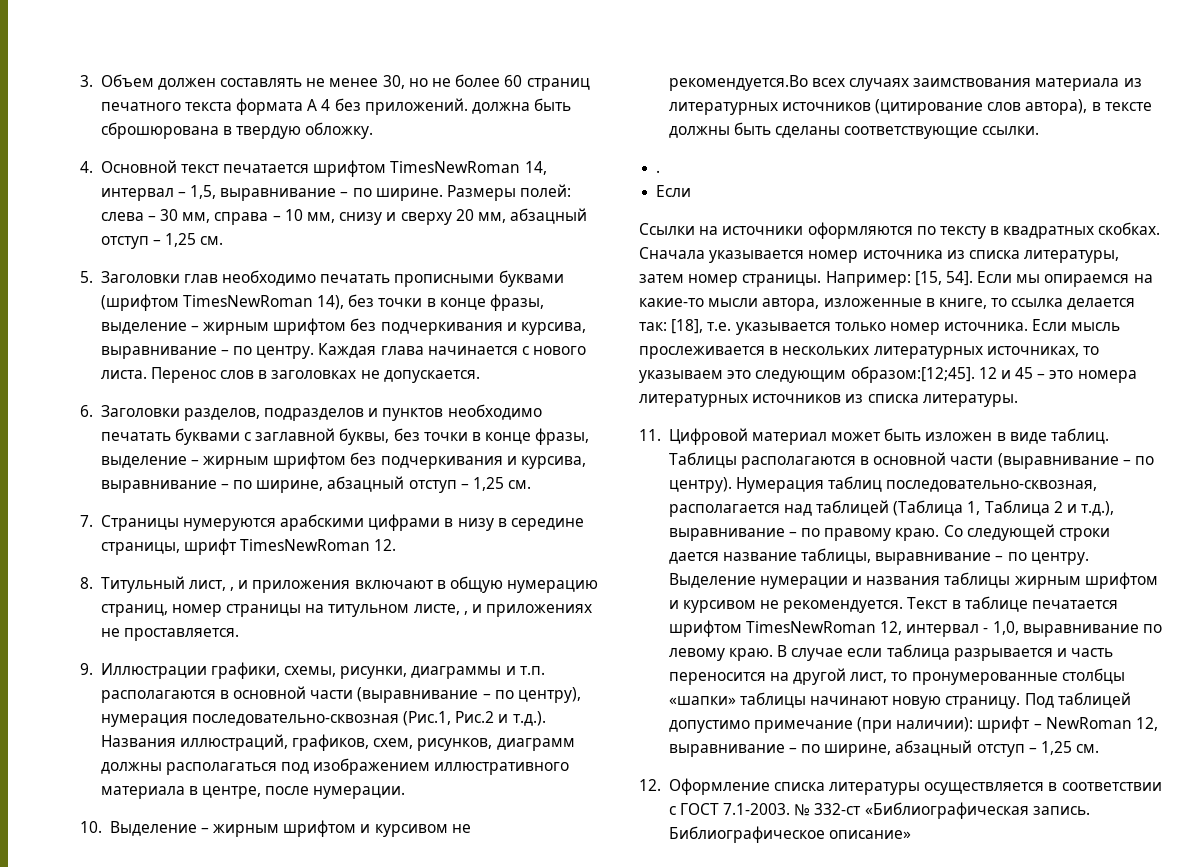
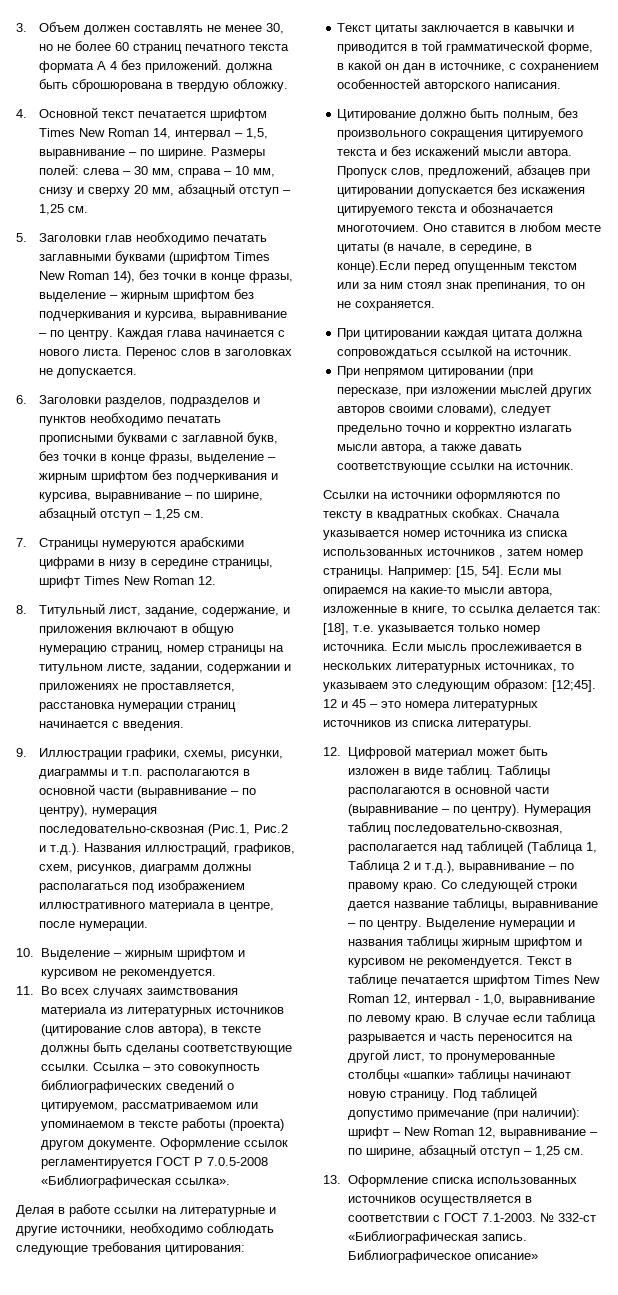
[390,161,521,173] TimesNewRoman -> [38,128,149,137] Times New Roman
[394,274,495,287] прописными -> [38,254,111,261] заглавными
[182,295,313,307] TimesNewRoman -> [233,252,270,261] [38,271,109,280] Times New Roman
(171, 436) none -> [38,435,113,445] прописными
[339,428,390,445] буквы, -> [246,432,278,445] букв,
[240,539,371,551] TimesNewRoman -> [83,576,194,585] Times New Roman
[230,587,235,591] , -> [144,607,279,617] задание, содержание,
[463,611,468,615] , -> [149,664,280,674] задании, содержании
[123,628,239,641] проставляется. -> [140,683,235,693] [38,702,236,712] [38,721,184,731] проставляется, расстановка нумерации страниц начинается с введения.
[668,75,808,91] рекомендуется.Во -> [119,969,216,979] [16,986,57,995] рекомендуется. // 11. Во
[656,170,661,173] [656,185,692,197] // . // Если -> [92,1062,260,1074] [40,1079,234,1093] [40,1102,258,1112] [40,1118,284,1131] [40,1138,288,1150] [40,1157,268,1169] [40,1175,230,1188] [16,1204,276,1217] [16,1223,274,1236] [16,1242,245,1255] [337,23,575,35] [337,40,594,54] [337,59,600,73] [337,78,562,92] [337,108,579,121] [337,130,584,140] [337,145,573,159] [337,164,591,178] [337,184,586,197] [337,203,554,216] [337,222,602,232] [337,242,533,254] [337,261,578,273] [337,282,586,292] [337,301,436,311] [337,328,584,340] [337,345,573,359] [337,366,534,378] [337,383,593,397] [337,404,552,416] [337,425,573,435] [337,444,523,454] [337,463,575,473] Ссылка – это совокупность библиографических сведений о цитируемом, рассматриваемом или упоминаемом в тексте работы (проекта) другом документе. Оформление ссылок регламентируется ГОСТ Р 7.0.5-2008 «Библиографическая ссылка». // Делая в работе ссылки на литературные и другие источники, необходимо соблюдать следующие требования цитирования: // Текст цитаты заключается в кавычки и приводится в той грамматической форме, в какой он дан в источнике, с сохранением особенностей авторского написания. // Цитирование должно быть полным, без произвольного сокращения цитируемого текста и без искажений мысли автора. Пропуск слов, предложений, абзацев при цитировании допускается без искажения цитируемого текста и обозначается многоточием. Оно ставится в любом месте цитаты (в начале, в середине, в конце).Если перед опущенным текстом или за ним стоял знак препинания, то он не сохраняется. // При цитировании каждая цитата должна сопровождаться ссылкой на источник. // При непрямом цитировании (при пересказе, при изложении мыслей других авторов своими словами), следует предельно точно и корректно излагать мысли автора, а также давать соответствующие ссылки на источник.
[1024,250,1120,263] литературы, -> [323,549,503,558] использованных источников ,
[850,366,975,383] образом:[12;45]. -> [494,679,596,692] образом: [12;45].
[639,429,661,441] 11. -> [323,747,341,756] 12.
[745,621,876,633] TimesNewRoman -> [533,975,600,984] [347,994,389,1003] Times New Roman
[1045,717,1132,729] NewRoman -> [403,1127,474,1136] New Roman
[639,779,661,791] 12. -> [323,1175,341,1184] 13.
[829,782,921,795] литературы -> [476,1177,577,1184] [347,1196,416,1203] использованных источников

